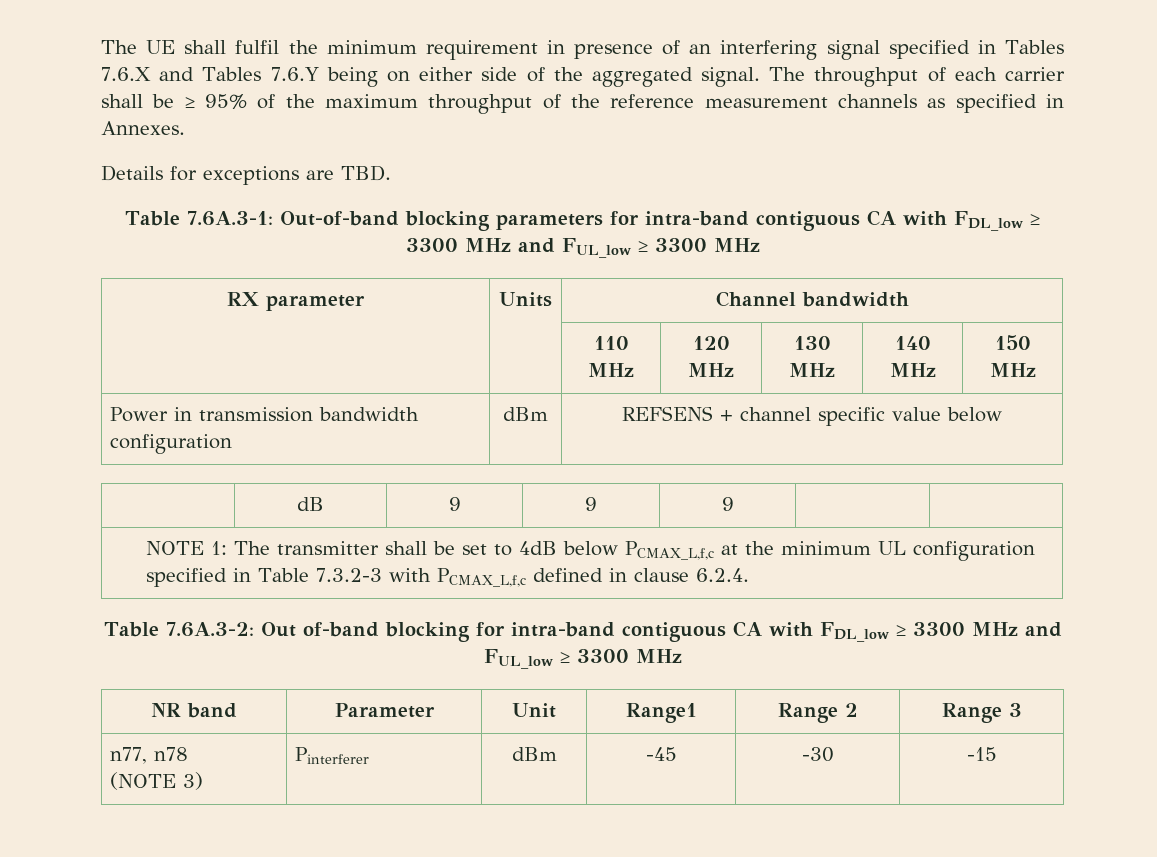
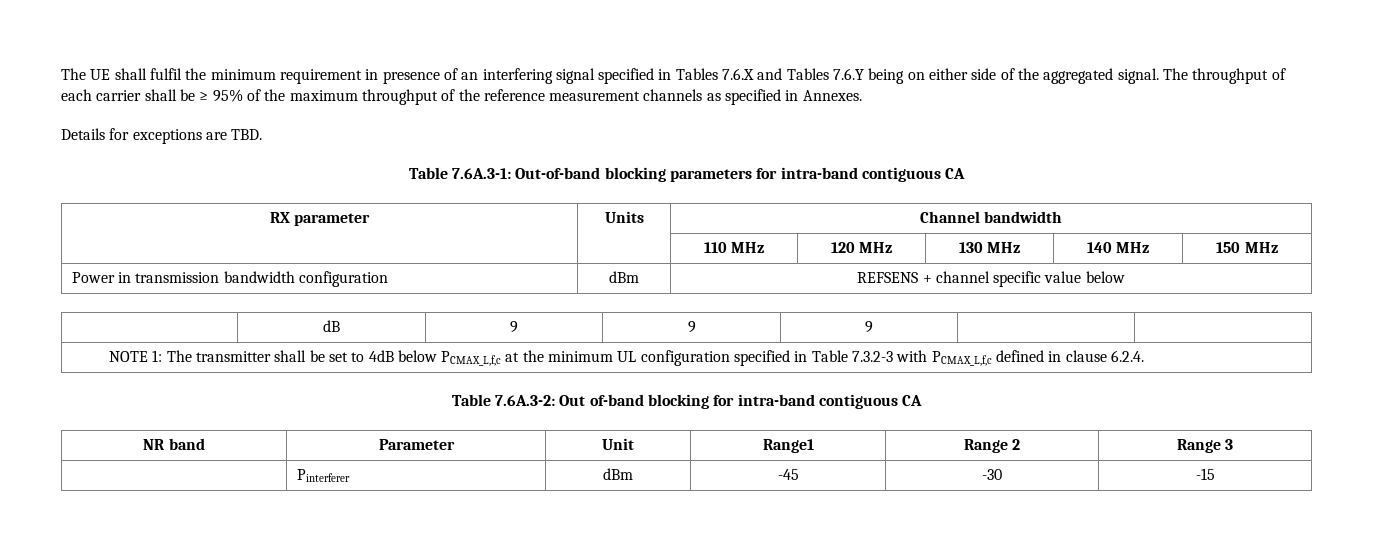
[902,211,1040,231] [405,238,760,258] with FDL_low ≥ 3300 MHz and FUL_low ≥ 3300 MHz -> (966, 173) none
[768,622,1062,642] [483,649,682,669] with FDL_low ≥ 3300 MHz and FUL_low ≥ 3300 MHz -> (923, 400) none
[110,747,189,764] [110,772,204,790] n77, n78 // (NOTE 3) -> (1234, 444) none

